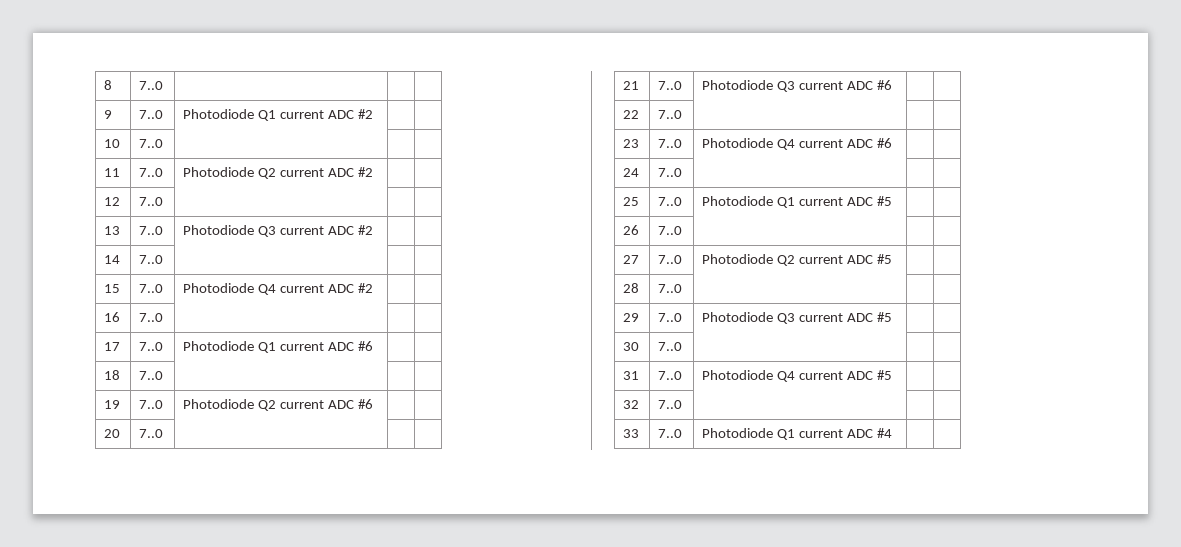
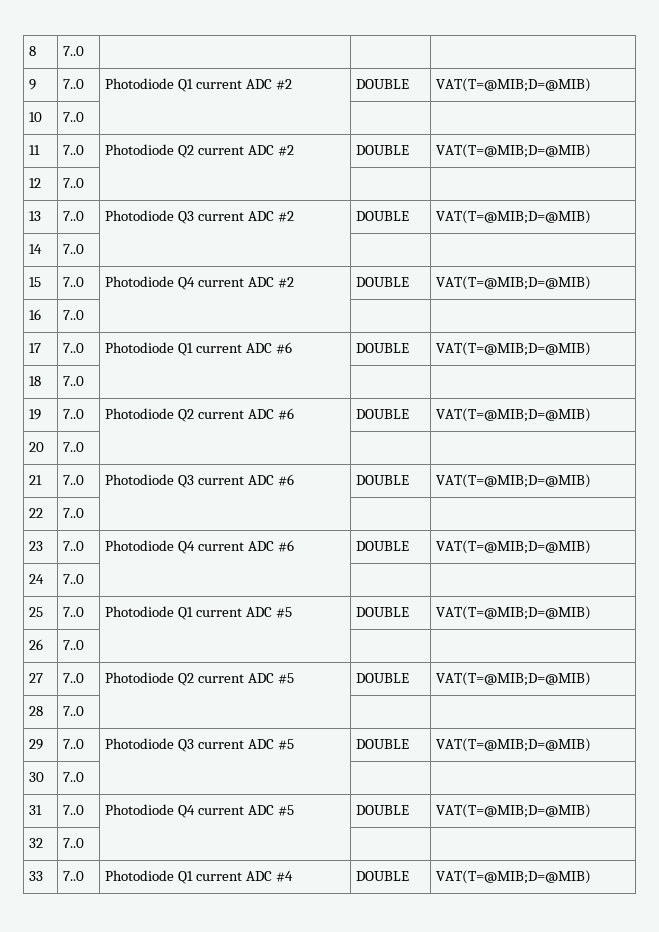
(373, 114) | -> [356,79,410,89] [436,78,592,92] DOUBLE | VAT(T=@MIB;D=@MIB)
(373, 172) | -> [356,145,410,155] [436,144,592,158] DOUBLE | VAT(T=@MIB;D=@MIB)
(373, 230) | -> [356,211,410,221] [436,210,592,224] DOUBLE | VAT(T=@MIB;D=@MIB)
(373, 288) | -> [356,277,410,287] [436,276,592,290] DOUBLE | VAT(T=@MIB;D=@MIB)
(373, 346) | -> [356,343,410,353] [436,342,592,356] DOUBLE | VAT(T=@MIB;D=@MIB)
(373, 404) | -> [356,409,410,419] [436,408,592,422] DOUBLE | VAT(T=@MIB;D=@MIB)
(892, 85) | -> [356,475,410,485] [436,474,592,488] DOUBLE | VAT(T=@MIB;D=@MIB)
(892, 143) | -> [356,541,410,551] [436,540,592,554] DOUBLE | VAT(T=@MIB;D=@MIB)
(892, 201) | -> [356,607,410,617] [436,606,592,620] DOUBLE | VAT(T=@MIB;D=@MIB)
(892, 259) | -> [356,673,410,683] [436,672,592,686] DOUBLE | VAT(T=@MIB;D=@MIB)
(892, 317) | -> [356,739,410,749] [436,738,592,752] DOUBLE | VAT(T=@MIB;D=@MIB)
(892, 375) | -> [356,805,410,815] [436,804,592,818] DOUBLE | VAT(T=@MIB;D=@MIB)
(892, 433) | -> [356,871,410,881] [436,870,592,884] DOUBLE | VAT(T=@MIB;D=@MIB)

